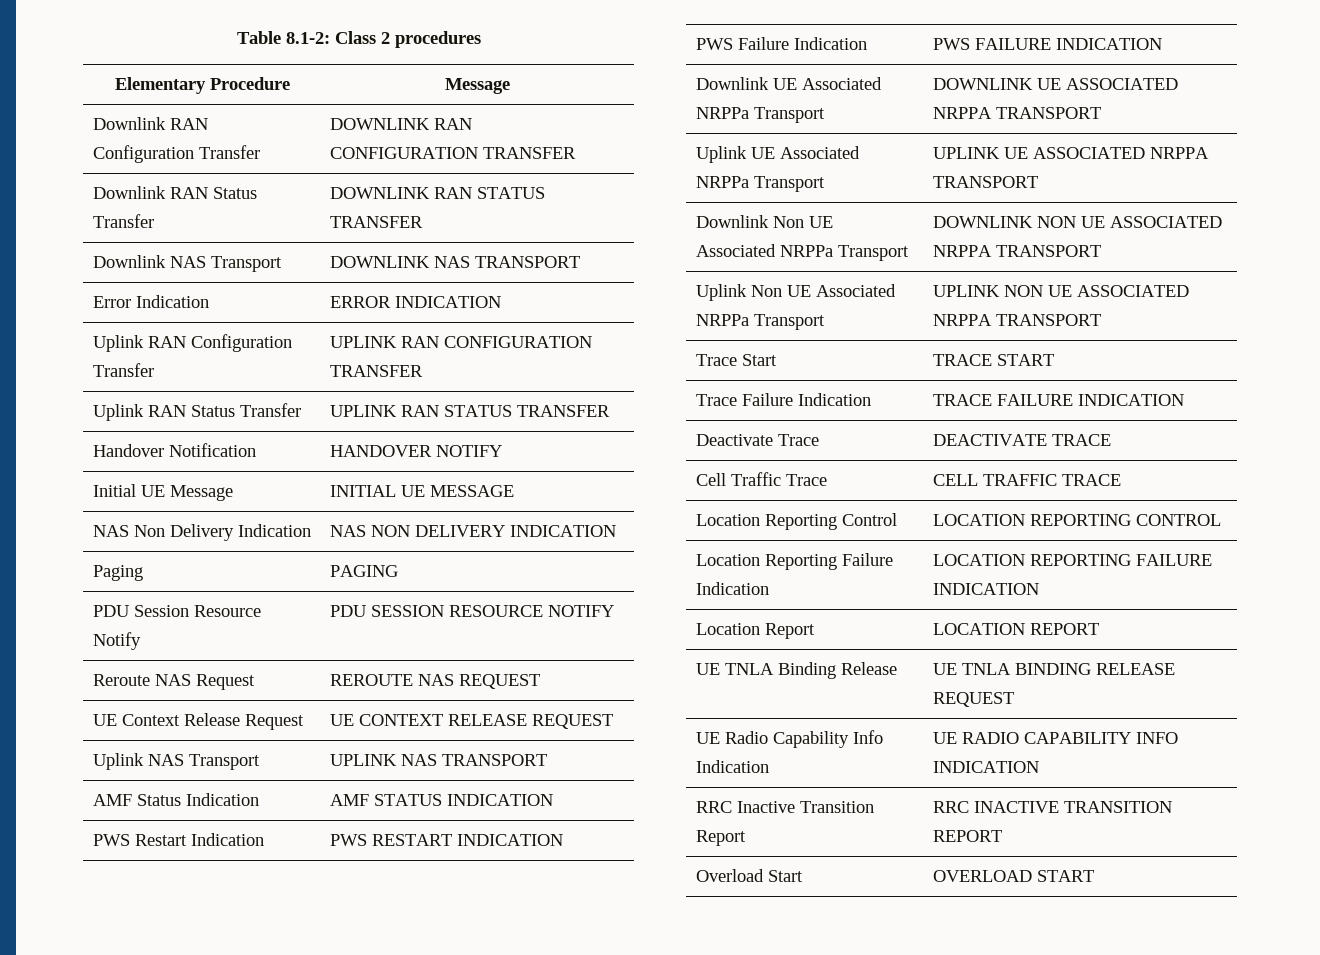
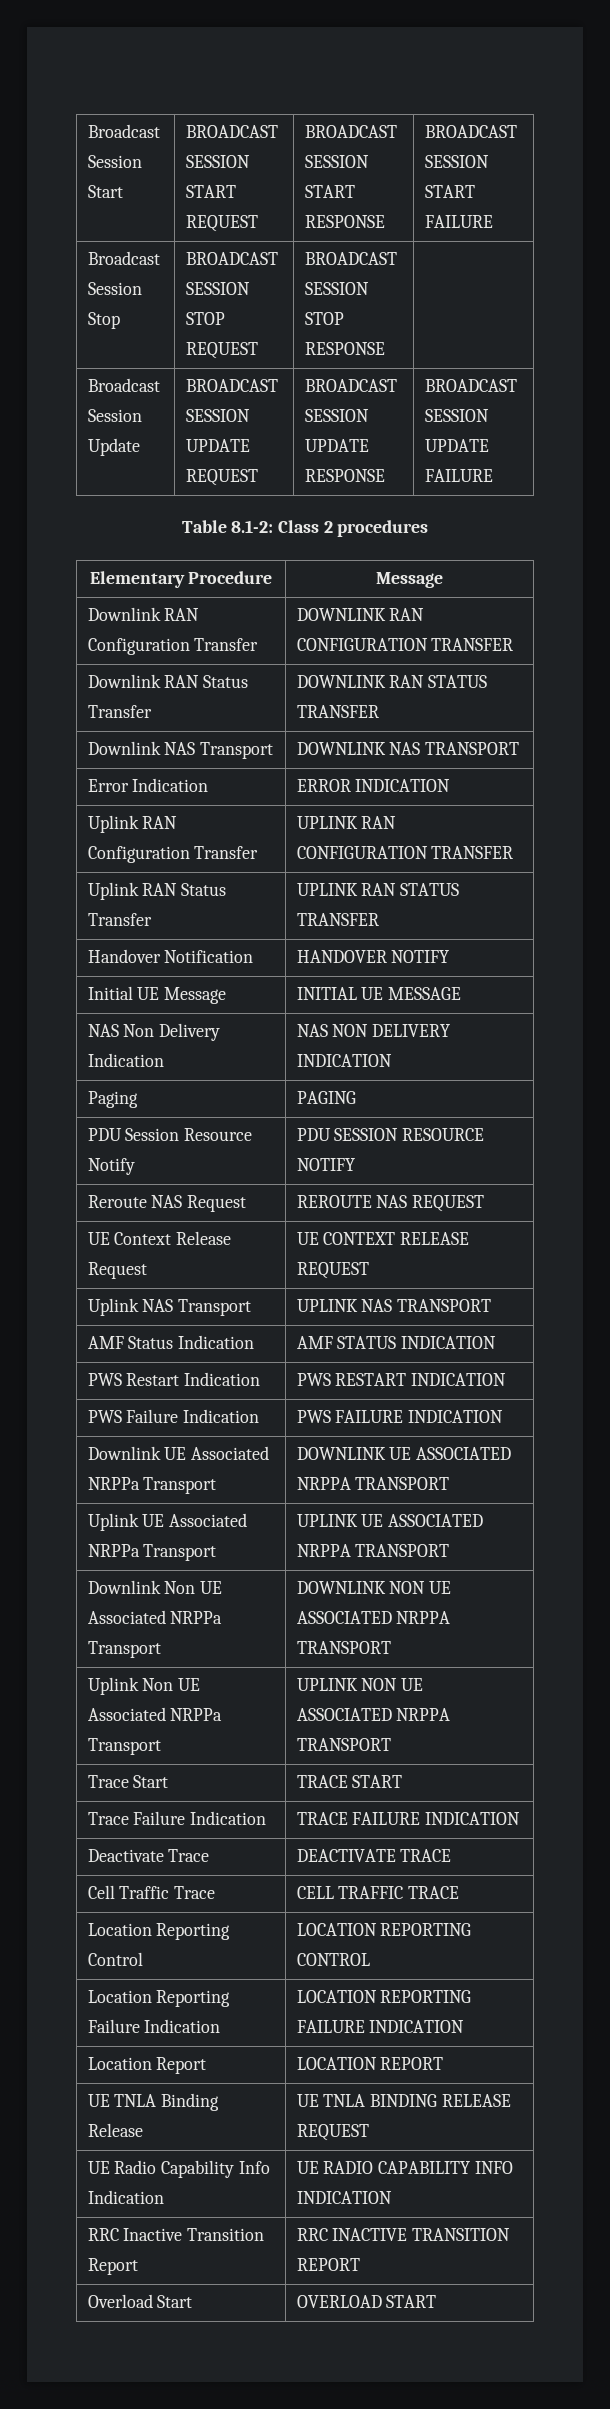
(236, 37) none -> [87,124,160,138] [87,155,142,168] [87,185,123,198] [185,125,278,138] [185,155,250,168] [185,185,236,198] [185,215,258,232] [304,125,397,138] [304,155,369,168] [304,185,355,198] [304,215,385,228] [424,125,517,138] [424,155,489,168] [424,185,475,198] [424,215,493,228] [87,251,160,265] [87,282,142,295] [87,312,120,329] [185,252,278,265] [185,282,250,295] [185,312,225,325] [185,342,258,359] [304,252,397,265] [304,282,369,295] [304,312,344,325] [304,342,385,355] [87,378,160,392] [87,409,142,422] [87,438,140,456] [185,379,278,392] [185,409,250,422] [185,439,250,452] [185,469,258,486] [304,379,397,392] [304,409,369,422] [304,439,369,452] [304,469,385,482] [424,379,517,392] [424,409,489,422] [424,439,489,452] [424,469,493,482] Broadcast Session Start | BROADCAST SESSION START REQUEST | BROADCAST SESSION START RESPONSE | BROADCAST SESSION START FAILURE // Broadcast Session Stop | BROADCAST SESSION STOP REQUEST | BROADCAST SESSION STOP RESPONSE | // Broadcast Session Update | BROADCAST SESSION UPDATE REQUEST | BROADCAST SESSION UPDATE RESPONSE | BROADCAST SESSION UPDATE FAILURE //

